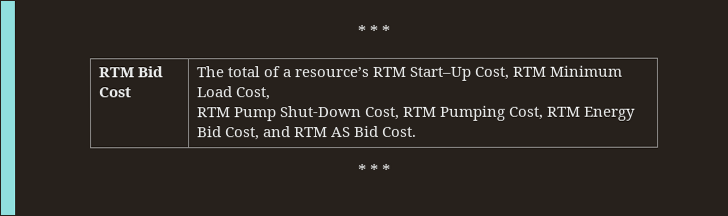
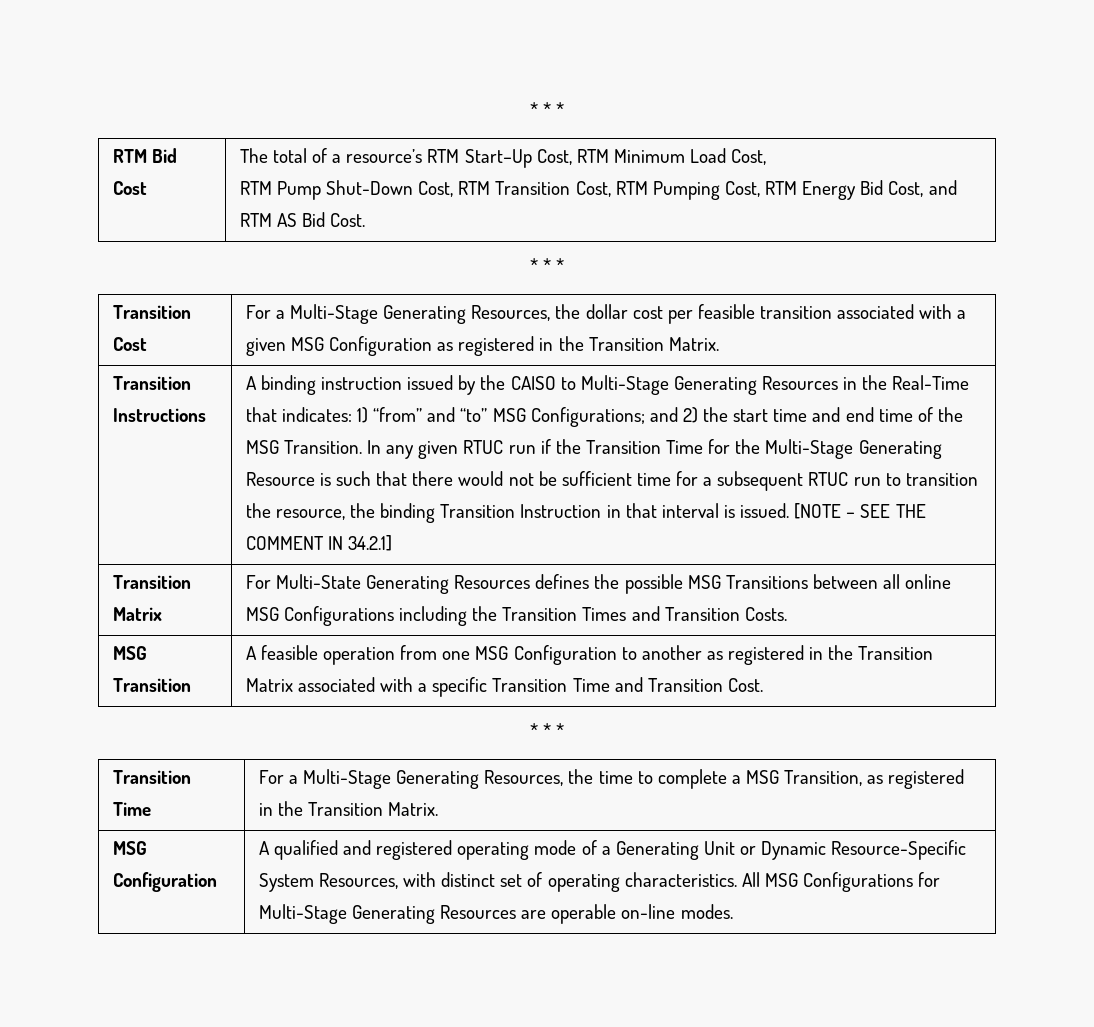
(437, 111) none -> [495,181,648,197] Transition Cost, RTM
(392, 170) none -> [112,305,191,319] [112,337,147,351] [245,304,967,324] [245,336,719,356] [112,376,191,390] [112,408,206,422] [245,375,970,395] [245,407,964,427] [245,439,942,459] [245,471,978,491] [245,503,926,523] [245,535,393,551] [112,575,191,589] [112,607,162,621] [245,574,952,594] [245,606,787,626] [112,646,147,660] [112,678,191,692] [245,645,934,665] [245,677,763,697] [529,723,565,737] [112,770,191,784] [112,802,151,816] [258,769,965,789] [258,801,439,816] [112,841,147,855] [112,872,217,892] [258,840,967,860] [258,872,941,892] [258,904,733,924] // Transition Cost | For a Multi-Stage Generating Resources, the dollar cost per feasible transition associated with a given MSG Configuration as registered in the Transition Matrix. // Transition Instructions | A binding instruction issued by the CAISO to Multi-Stage Generating Resources in the Real-Time that indicates: 1) “from” and “to” MSG Configurations; and 2) the start time and end time of the MSG Transition. In any given RTUC run if the Transition Time for the Multi-Stage Generating Resource is such that there would not be sufficient time for a subsequent RTUC run to transition the resource, the binding Transition Instruction in that interval is issued. [NOTE – SEE THE COMMENT IN 34.2.1] // Transition Matrix | For Multi-State Generating Resources defines the possible MSG Transitions between all online MSG Configurations including the Transition Times and Transition Costs. // MSG Transition | A feasible operation from one MSG Configuration to another as registered in the Transition Matrix associated with a specific Transition Time and Transition Cost. // * * * // Transition Time | For a Multi-Stage Generating Resources, the time to complete a MSG Transition, as registered in the Transition Matrix. // MSG Configuration | A qualified and registered operating mode of a Generating Unit or Dynamic Resource-Specific System Resources, with distinct set of operating characteristics. All MSG Configurations for Multi-Stage Generating Resources are operable on-line modes.

